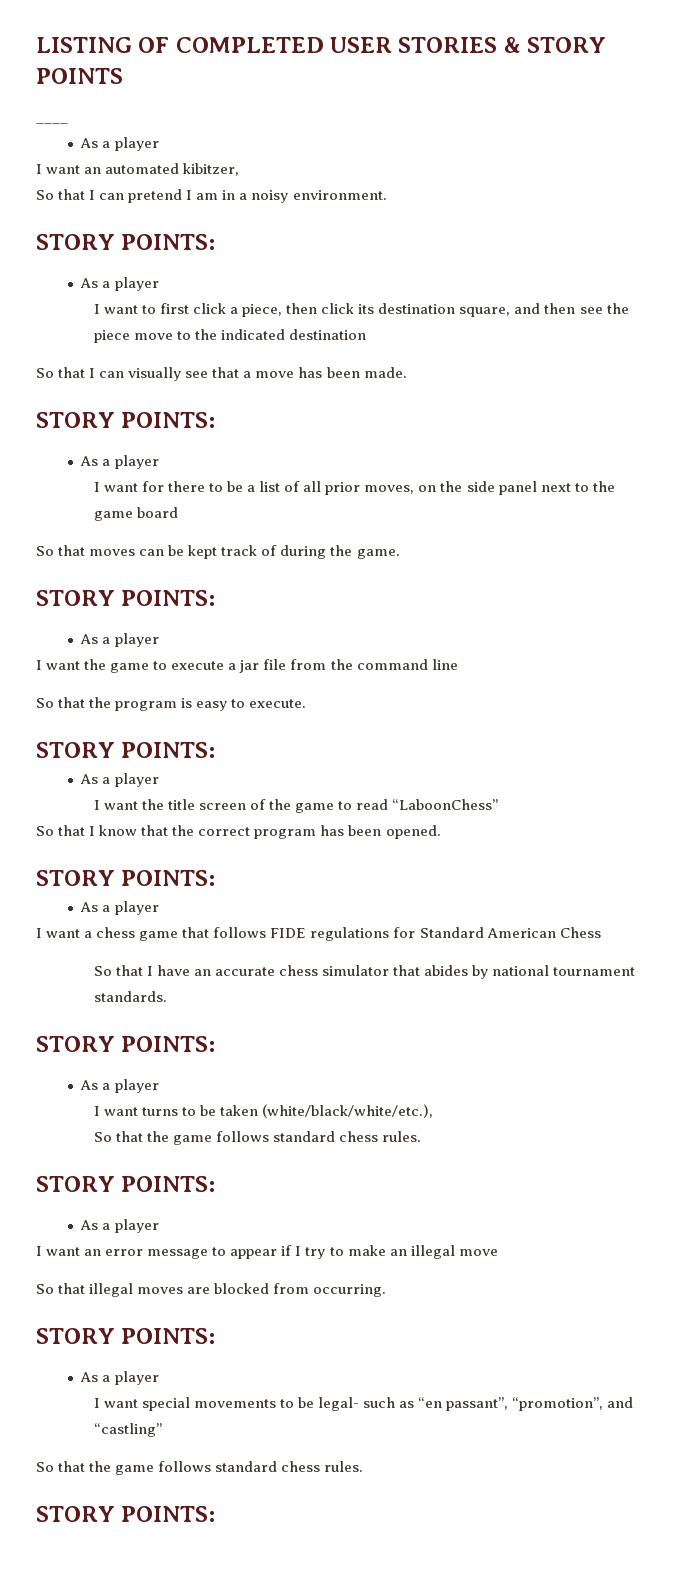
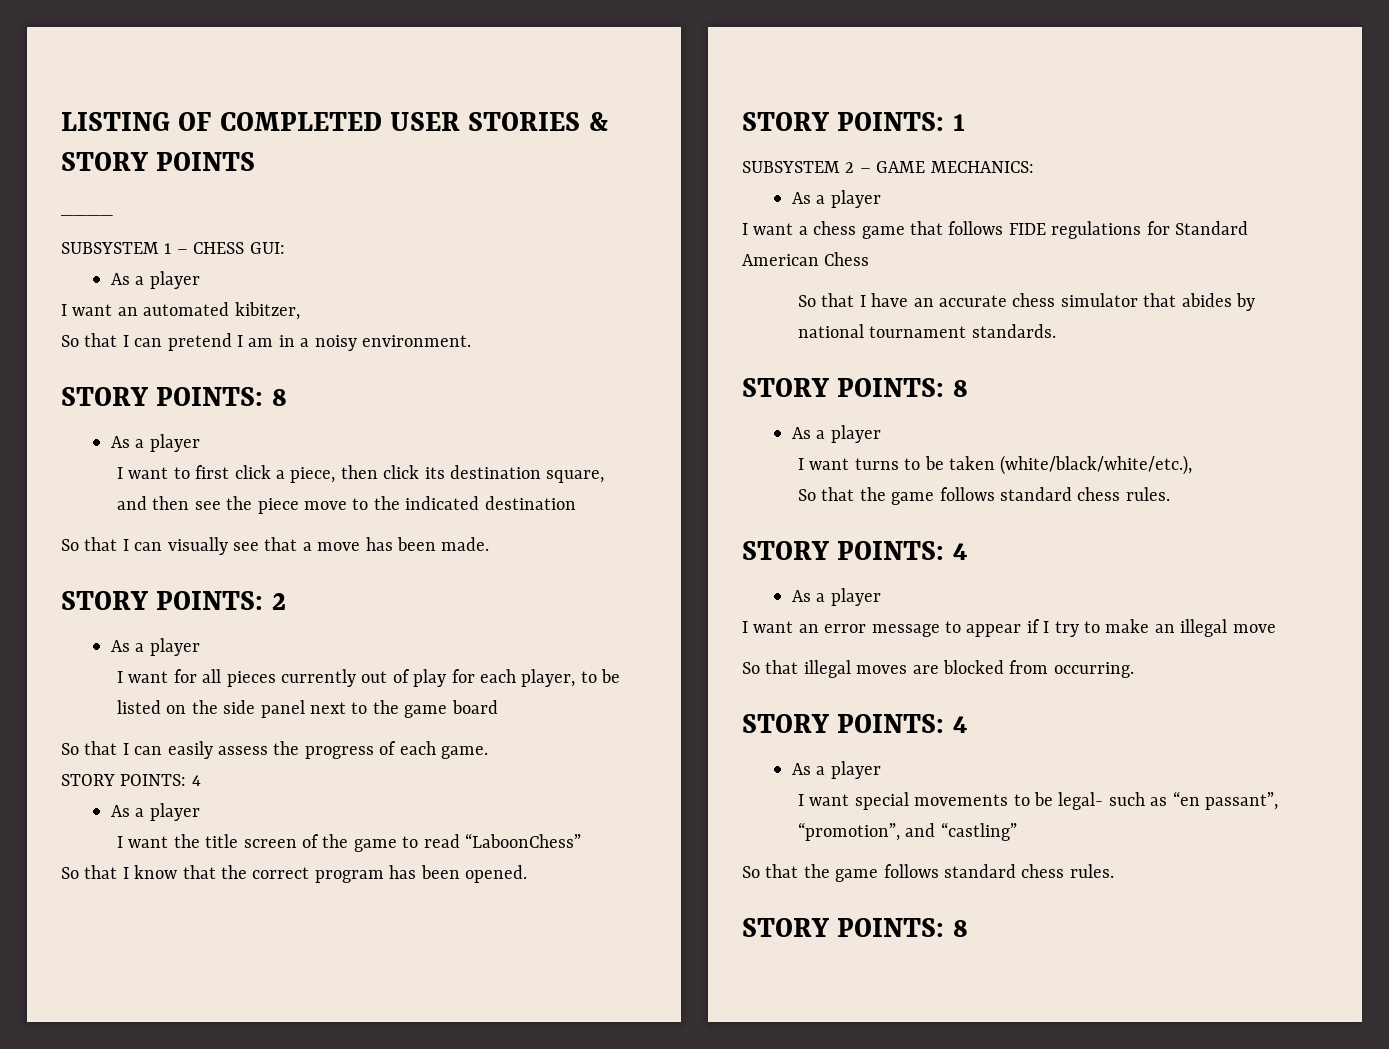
(68, 123) none -> [61,242,285,254] // SUBSYSTEM 1 – CHESS GUI:
(216, 242) none -> [271,389,287,406] 8
(216, 420) none -> [271,593,286,610] 2
[167,481,415,495] there to be a list of all prior moves, -> [202,669,621,687] [117,700,162,714] all pieces currently out of play for each player, to be listed
[89,545,400,559] [36,590,216,606] [80,633,159,647] [36,659,458,673] [36,697,307,711] [36,742,216,758] moves can be kept track of during the game. // STORY POINTS: // As a player // I want the game to execute a jar file from the command line // So that the program is easy to execute. // STORY POINTS: -> [122,741,488,759] [61,774,201,786] I can easily assess the progress of each game. // STORY POINTS: 4
(216, 878) none -> [952,114,965,131] [742,161,1034,173] 1 // SUBSYSTEM 2 – GAME MECHANICS:
(216, 1044) none -> [952,380,968,397] 8
(216, 1184) none -> [952,543,967,560] 4
(216, 1336) none -> [952,716,967,733] 4
(216, 1514) none -> [952,920,968,937] 8

